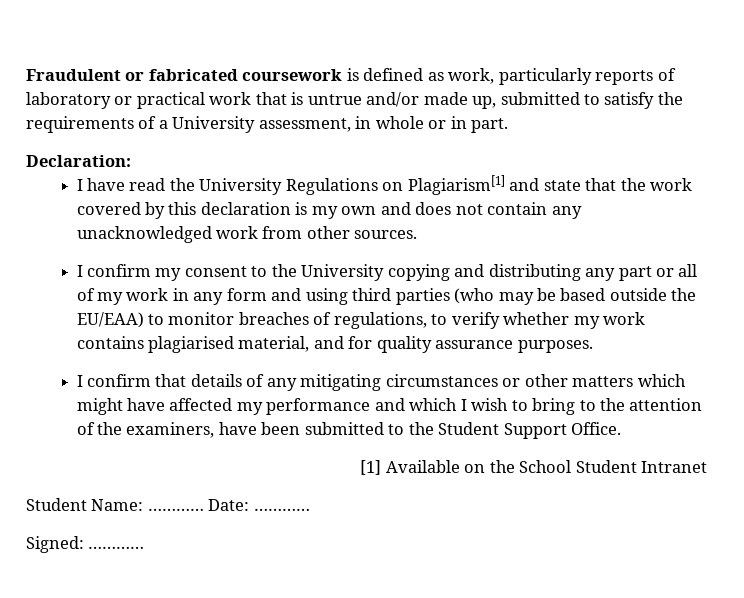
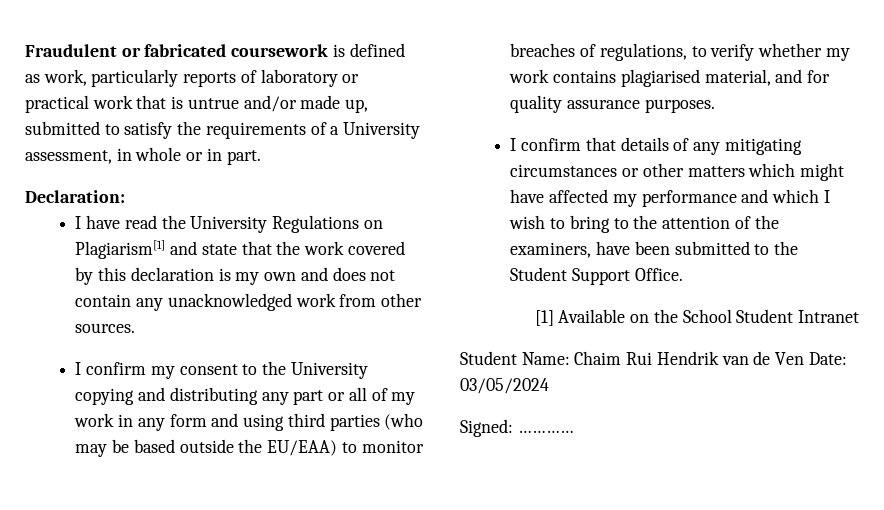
[147,499,310,511] ………… Date: ………… -> [574,351,847,365] [460,378,549,394] Chaim Rui Hendrik van de Ven Date: 03/05/2024

